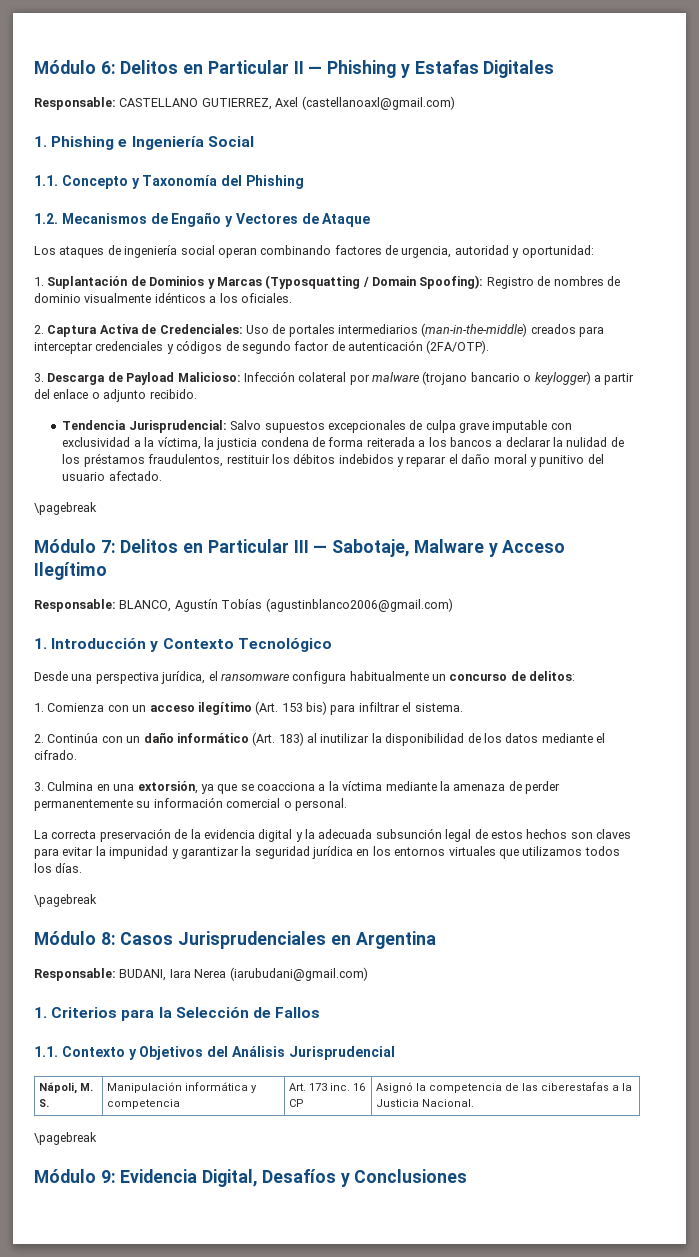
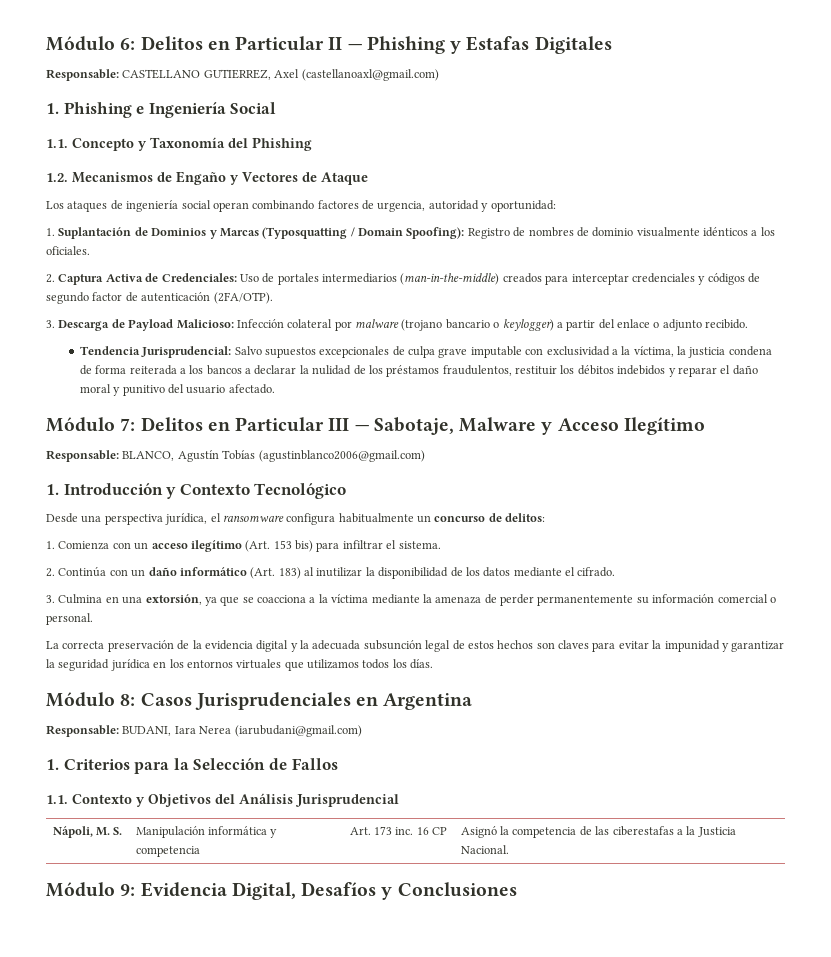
[34,502,97,515] // \pagebreak -> (275, 389) none
[34,894,97,907] // \pagebreak -> (434, 664) none
[34,1132,97,1145] // \pagebreak -> (509, 849) none

